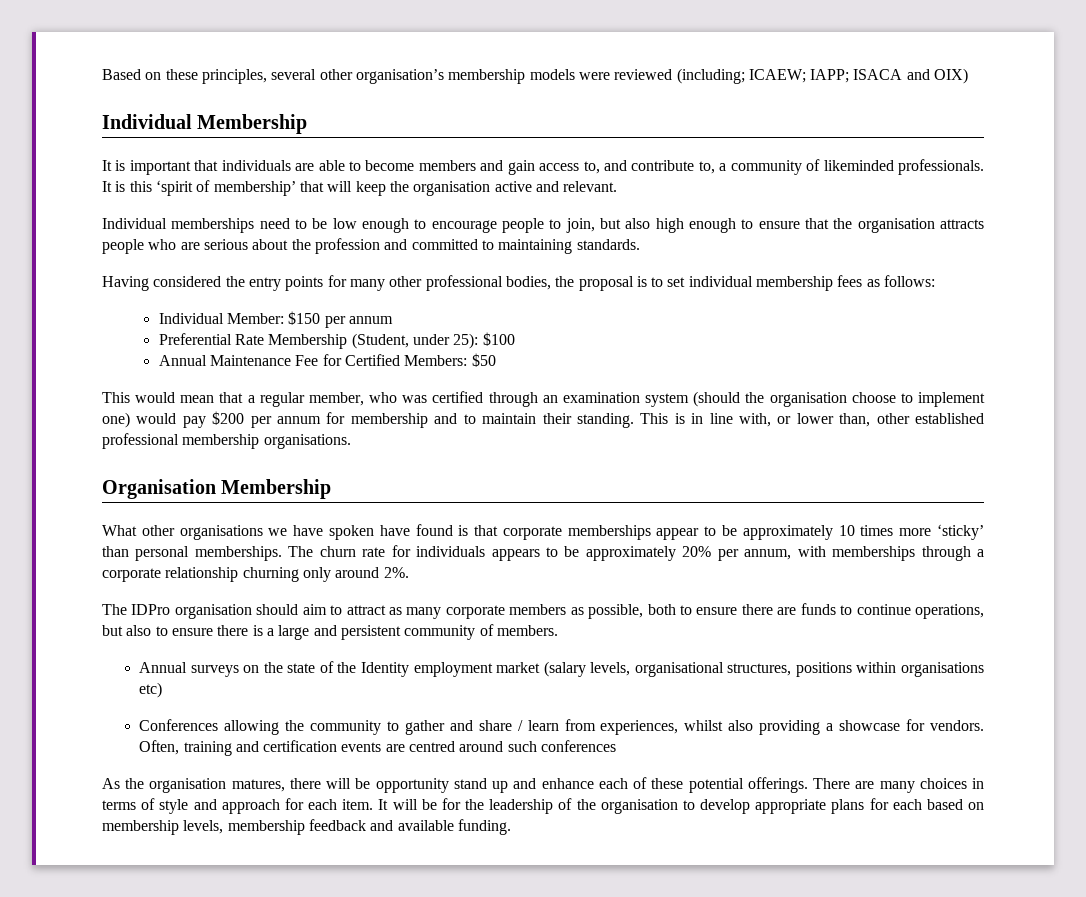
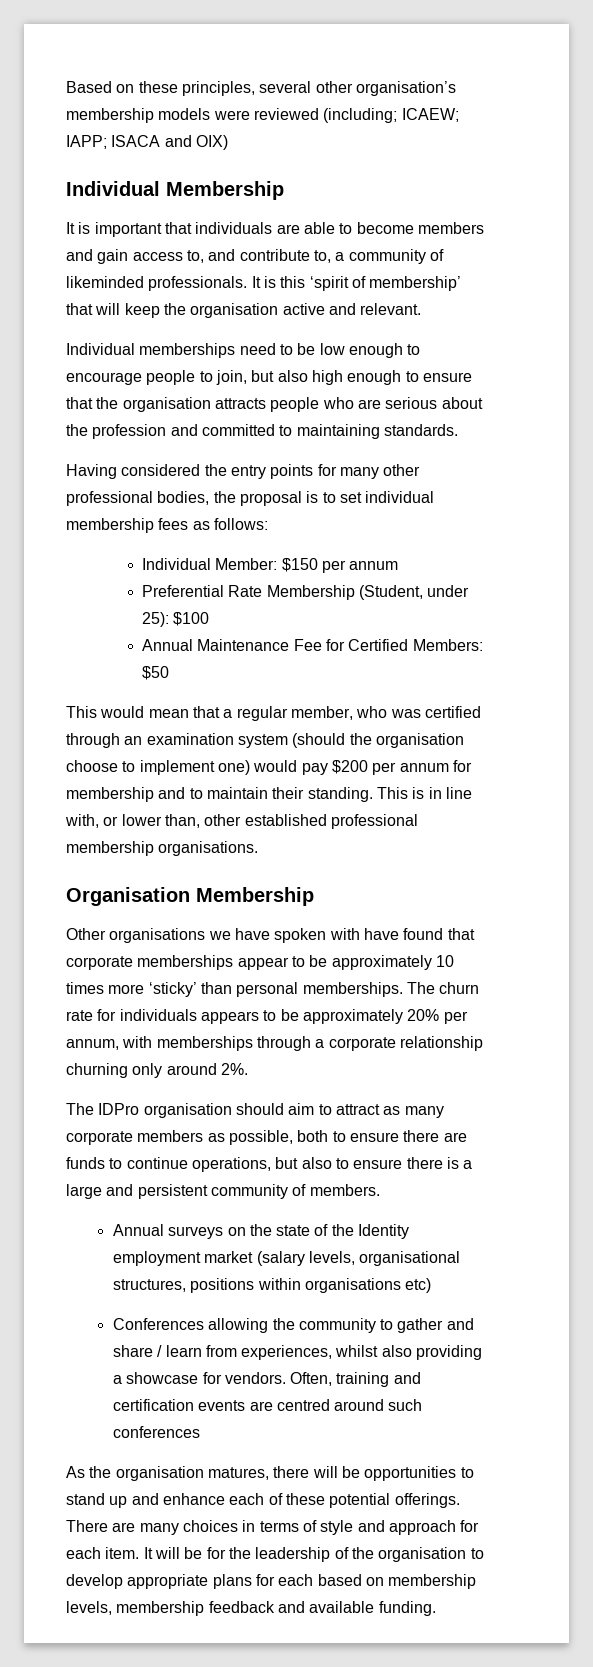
[102,525,175,536] What other -> [66,928,106,940] Other
(374, 532) none -> [329,928,360,940] with
[458,525,469,536] is -> (444, 934) none
[375,778,449,793] opportunity -> [364,1466,474,1481] opportunities to

